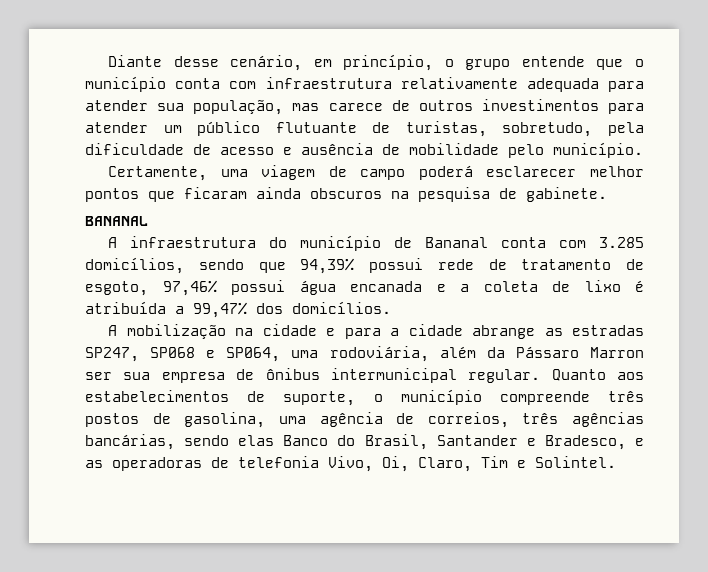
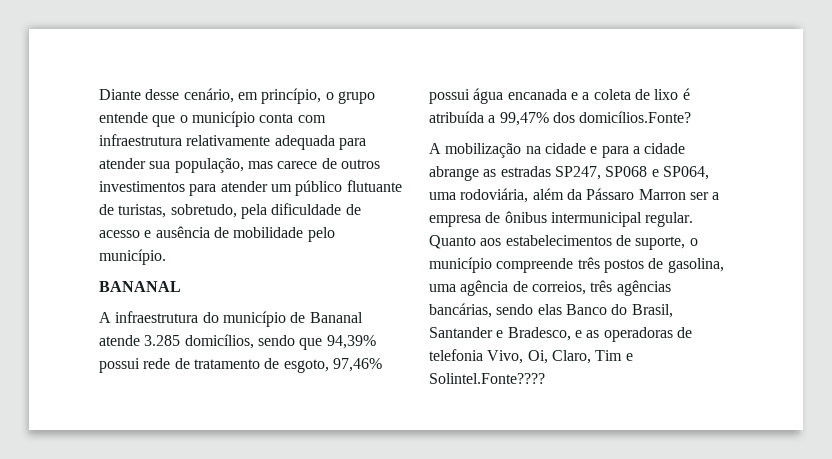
[108,165,644,181] [85,187,607,202] // Certamente, uma viagem de campo poderá esclarecer melhor pontos que ficaram ainda obscuros na pesquisa de gabinete. -> (166, 257) none
[501,237,587,248] conta com -> [99,335,140,346] atende
[292,301,391,314] domicílios. -> [579,111,692,123] domicílios.Fonte?
[123,372,151,380] sua -> [712,192,720,200] a
[535,456,616,468] Solintel. -> [429,373,545,384] Solintel.Fonte????

